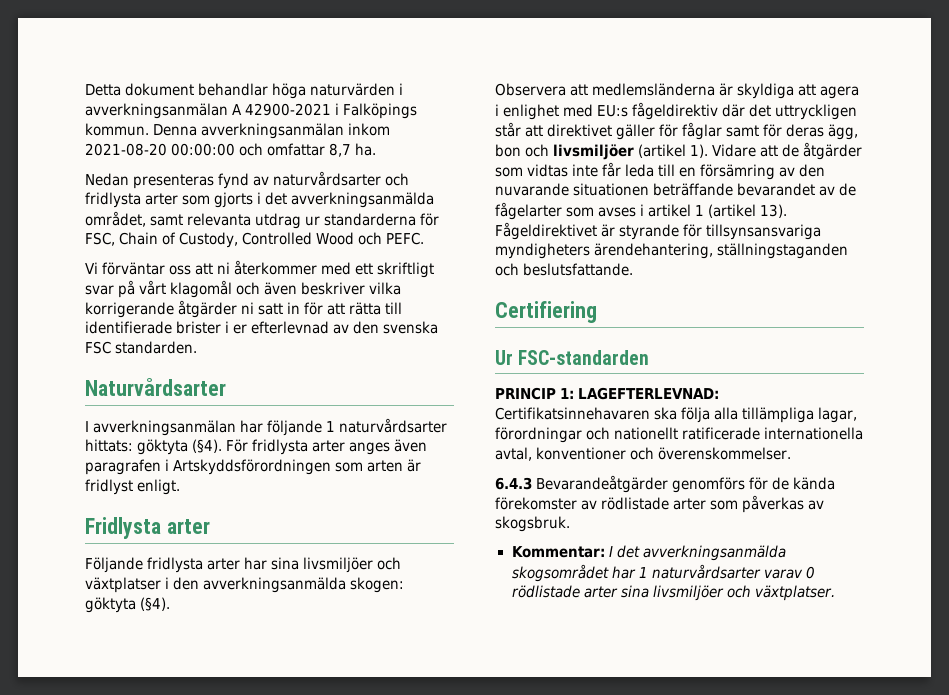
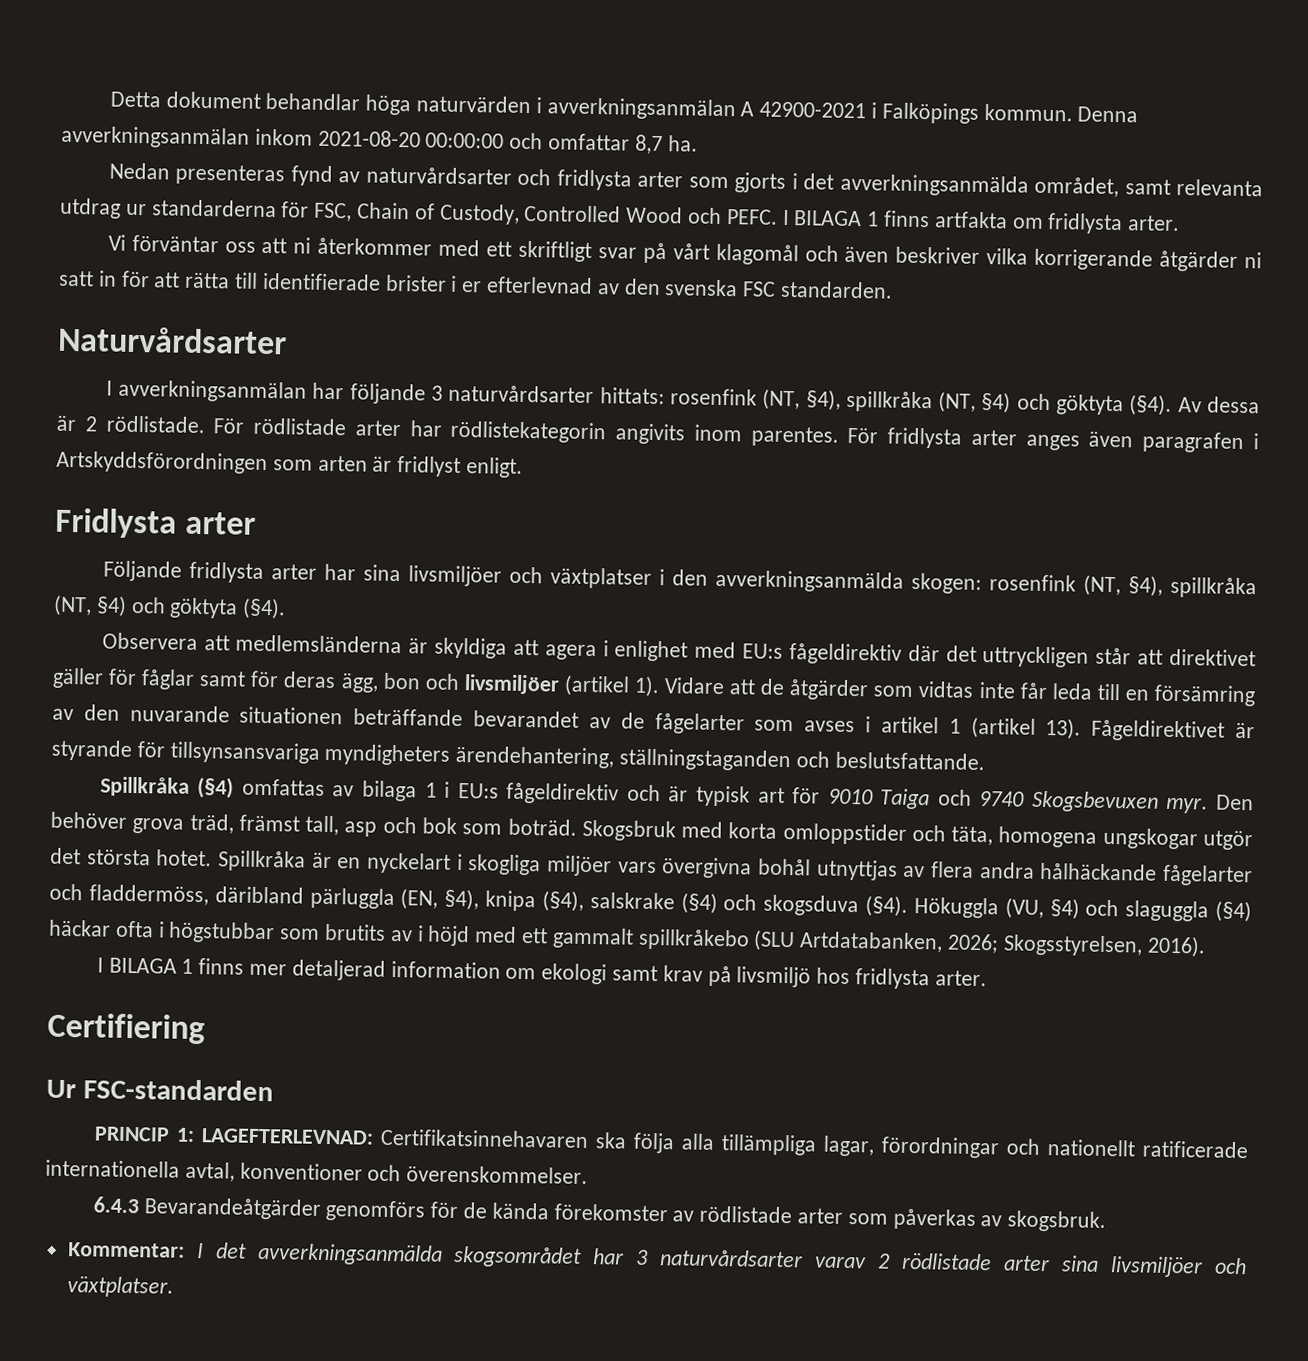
(425, 238) none -> [782,209,1181,235] I BILAGA 1 finns artfakta om fridlysta arter.
[326,421,336,432] 1 -> [430,385,443,401] 3
[137,439,223,455] göktyta (§4). -> [669,388,1260,416] [56,415,839,447] rosenfink (NT, §4), spillkråka (NT, §4) och göktyta (§4). Av dessa är 2 rödlistade. För rödlistade arter har rödlistekategorin angivits inom parentes.
(405, 585) none -> [988,574,1258,599] [53,594,166,617] rosenfink (NT, §4), spillkråka (NT, §4) och
(634, 269) none -> [99,776,1254,814] [50,811,1254,851] [50,847,1253,887] [49,883,1252,923] [49,919,1206,958] [96,957,987,990] // Spillkråka (§4) omfattas av bilaga 1 i EU:s fågeldirektiv och är typisk art för 9010 Taiga och 9740 Skogsbevuxen myr. Den behöver grova träd, främst tall, asp och bok som boträd. Skogsbruk med korta omloppstider och täta, homogena ungskogar utgör det största hotet. Spillkråka är en nyckelart i skogliga miljöer vars övergivna bohål utnyttjas av flera andra hålhäckande fågelarter och fladdermöss, däribland pärluggla (EN, §4), knipa (§4), salskrake (§4) och skogsduva (§4). Hökuggla (VU, §4) och slaguggla (§4) häckar ofta i högstubbar som brutits av i höjd med ett gammalt spillkråkebo (SLU Artdatabanken, 2026; Skogsstyrelsen, 2016). // I BILAGA 1 finns mer detaljerad information om ekologi samt krav på livsmiljö hos fridlysta arter.
[638,567,648,578] 1 -> [636,1249,649,1265] 3
[805,566,815,579] 0 -> [877,1253,891,1269] 2

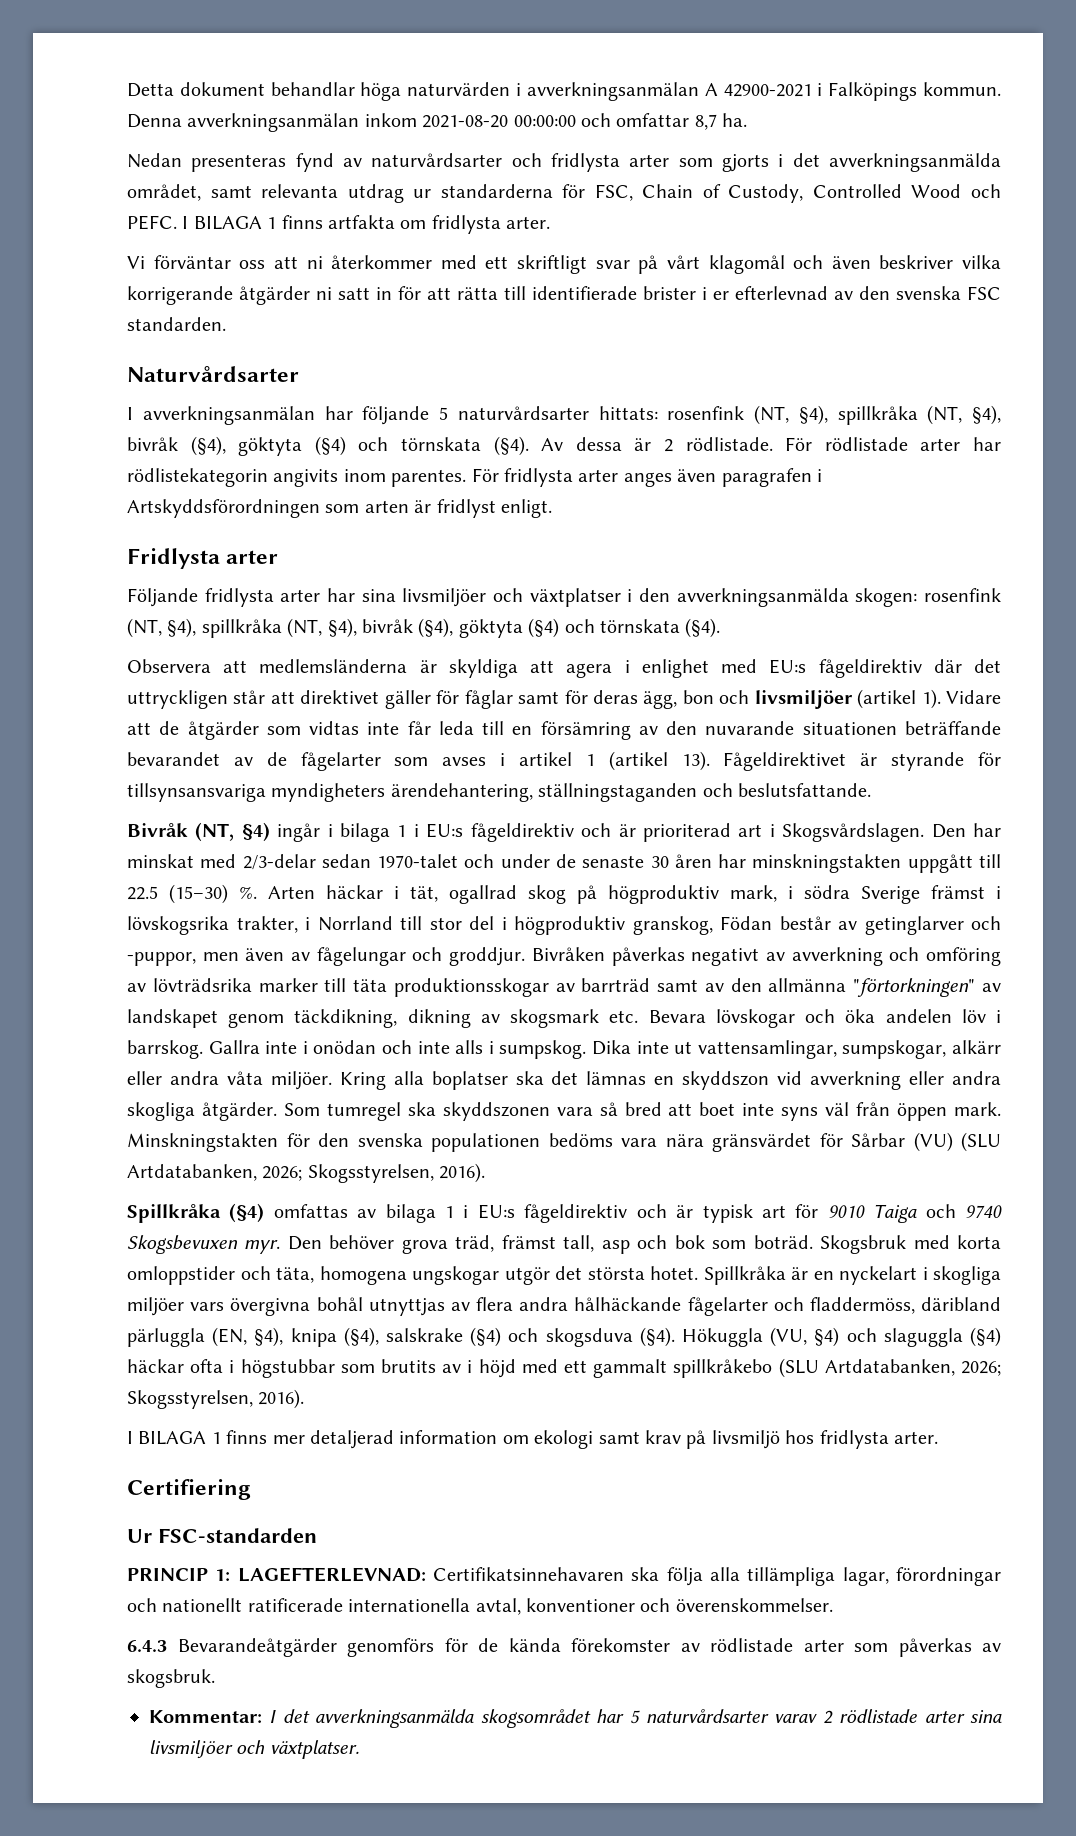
[430,385,443,401] 3 -> [439,407,448,420] 5
[981,391,1125,416] §4) och göktyta -> [972,405,1001,425] [127,436,481,456] §4), bivråk (§4), göktyta (§4) och törnskata
[95,595,239,619] §4) och göktyta -> [327,618,680,638] §4), bivråk (§4), göktyta (§4) och törnskata
(985, 761) none -> [127,822,1001,842] [127,854,1002,873] [127,884,1001,904] [127,916,1001,935] [127,947,1002,966] [127,978,1001,997] [127,1009,1002,1028] [127,1040,1002,1059] [127,1071,1001,1090] [127,1102,1001,1121] [127,1132,1001,1152] [127,1163,486,1183] // Bivråk (NT, §4) ingår i bilaga 1 i EU:s fågeldirektiv och är prioriterad art i Skogsvårdslagen. Den har minskat med 2/3-delar sedan 1970-talet och under de senaste 30 åren har minskningstakten uppgått till 22.5 (15–30) %. Arten häckar i tät, ogallrad skog på högproduktiv mark, i södra Sverige främst i lövskogsrika trakter, i Norrland till stor del i högproduktiv granskog, Födan består av getinglarver och -puppor, men även av fågelungar och groddjur. Bivråken påverkas negativt av avverkning och omföring av lövträdsrika marker till täta produktionsskogar av barrträd samt av den allmänna "förtorkningen" av landskapet genom täckdikning, dikning av skogsmark etc. Bevara lövskogar och öka andelen löv i barrskog. Gallra inte i onödan och inte alls i sumpskog. Dika inte ut vattensamlingar, sumpskogar, alkärr eller andra våta miljöer. Kring alla boplatser ska det lämnas en skyddszon vid avverkning eller andra skogliga åtgärder. Som tumregel ska skyddszonen vara så bred att boet inte syns väl från öppen mark. Minskningstakten för den svenska populationen bedöms vara nära gränsvärdet för Sårbar (VU) (SLU Artdatabanken, 2026; Skogsstyrelsen, 2016).
[636,1249,649,1265] 3 -> [629,1710,640,1724] 5

